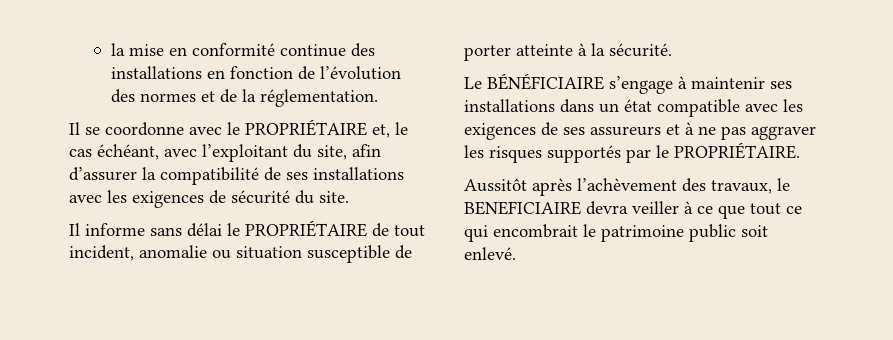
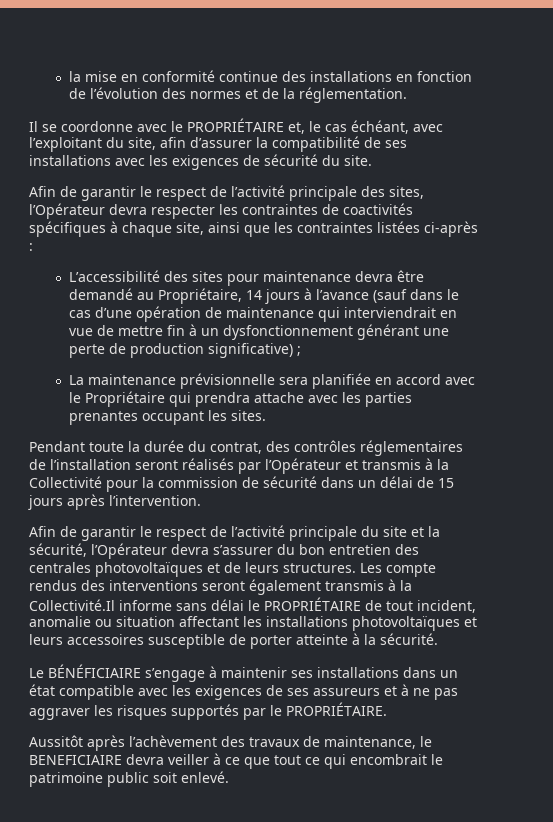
[69,223,80,236] Il -> [29,185,424,201] [29,203,413,219] [29,221,478,237] [29,243,33,251] [68,270,424,286] [68,288,459,304] [68,306,457,322] [68,324,449,340] [68,343,301,358] [68,373,475,389] [68,391,412,407] [68,410,266,425] [29,440,463,456] [29,458,449,474] [29,476,454,492] [28,494,201,510] [29,525,440,541] [29,543,419,559] [29,562,436,577] [29,579,412,595] [29,599,115,611] Afin de garantir le respect de l’activité principale des sites, l’Opérateur devra respecter les contraintes de coactivités spécifiques à chaque site, ainsi que les contraintes listées ci-après : // L’accessibilité des sites pour maintenance devra être demandé au Propriétaire, 14 jours à l’avance (sauf dans le cas d’une opération de maintenance qui interviendrait en vue de mettre fin à un dysfonctionnement générant une perte de production significative) ; // La maintenance prévisionnelle sera planifiée en accord avec le Propriétaire qui prendra attache avec les parties prenantes occupant les sites. // Pendant toute la durée du contrat, des contrôles réglementaires de l’installation seront réalisés par l’Opérateur et transmis à la Collectivité pour la commission de sécurité dans un délai de 15 jours après l’intervention. // Afin de garantir le respect de l’activité principale du site et la sécurité, l’Opérateur devra s’assurer du bon entretien des centrales photovoltaïques et de leurs structures. Les compte rendus des interventions seront également transmis à la Collectivité.Il
(302, 252) none -> [179,616,477,631] [29,634,144,645] affectant les installations photovoltaïques et leurs accessoires
[711,180,772,194] travaux, -> [249,736,416,749] travaux de maintenance,

